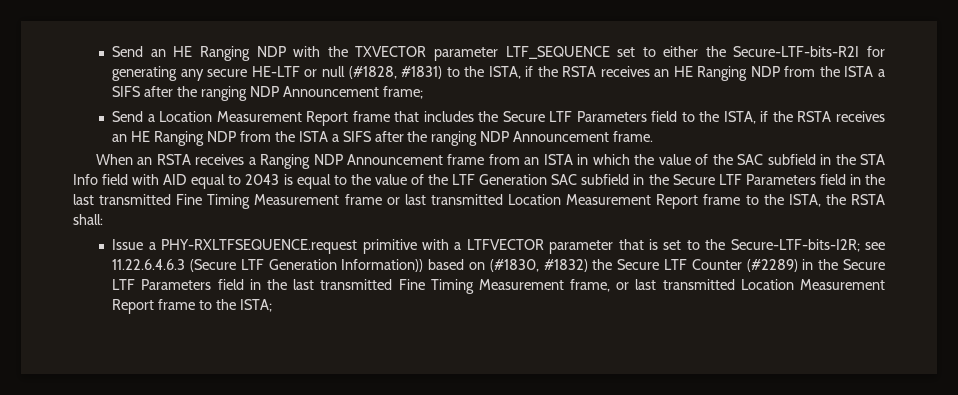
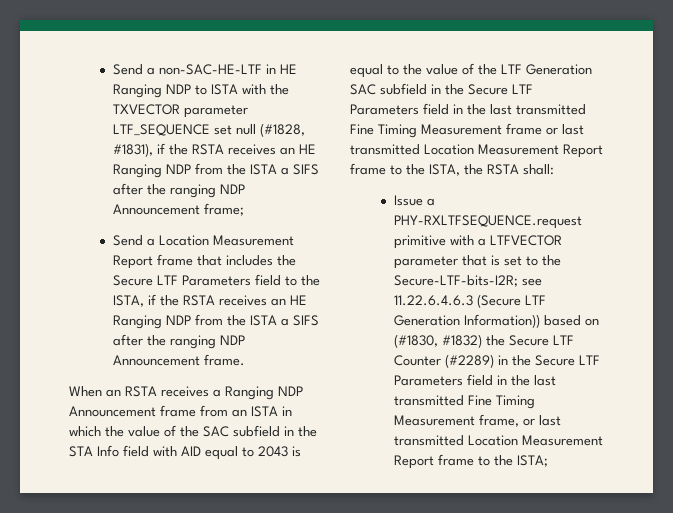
[112,46,286,61] Send an HE Ranging NDP -> [113,64,298,75] [113,84,239,98] Send a non-SAC-HE-LTF in HE Ranging NDP to ISTA
[642,46,885,57] [112,66,521,81] to either the Secure-LTF-bits-R2I for generating any secure HE-LTF or null (#1828, #1831) to the ISTA, -> [236,123,306,137] [113,143,154,157] null (#1828, #1831),

